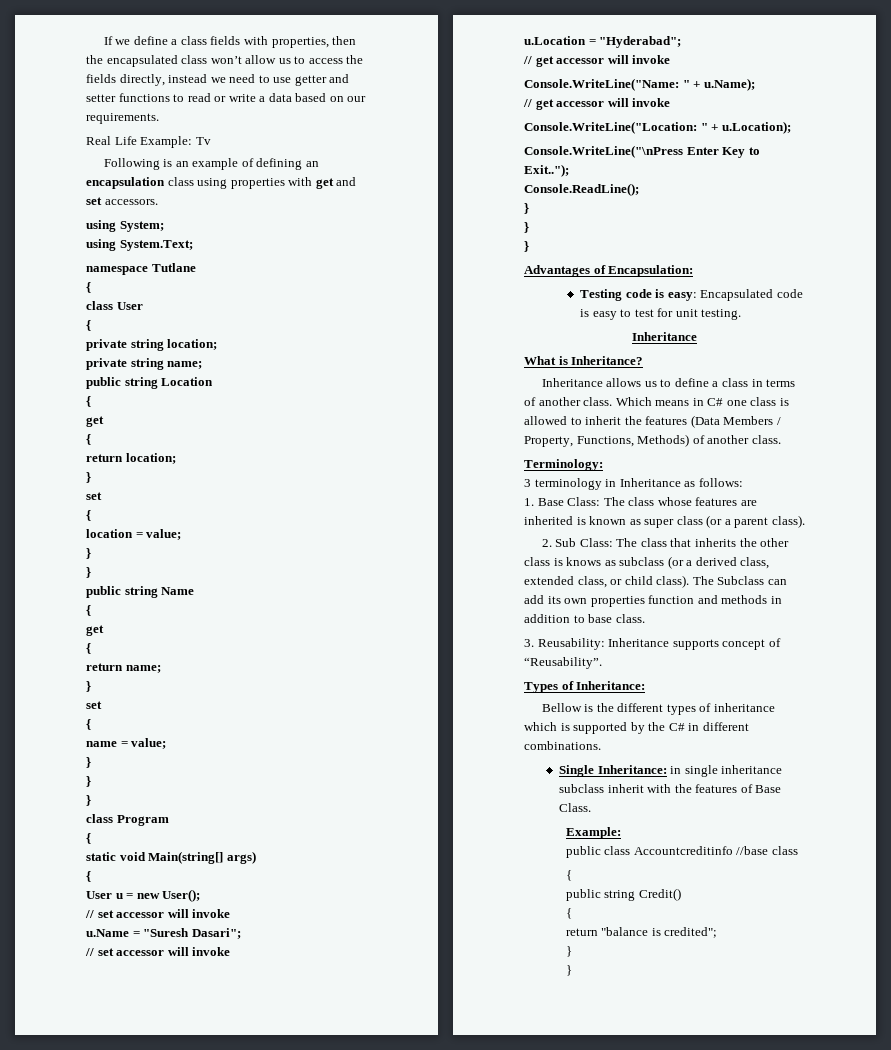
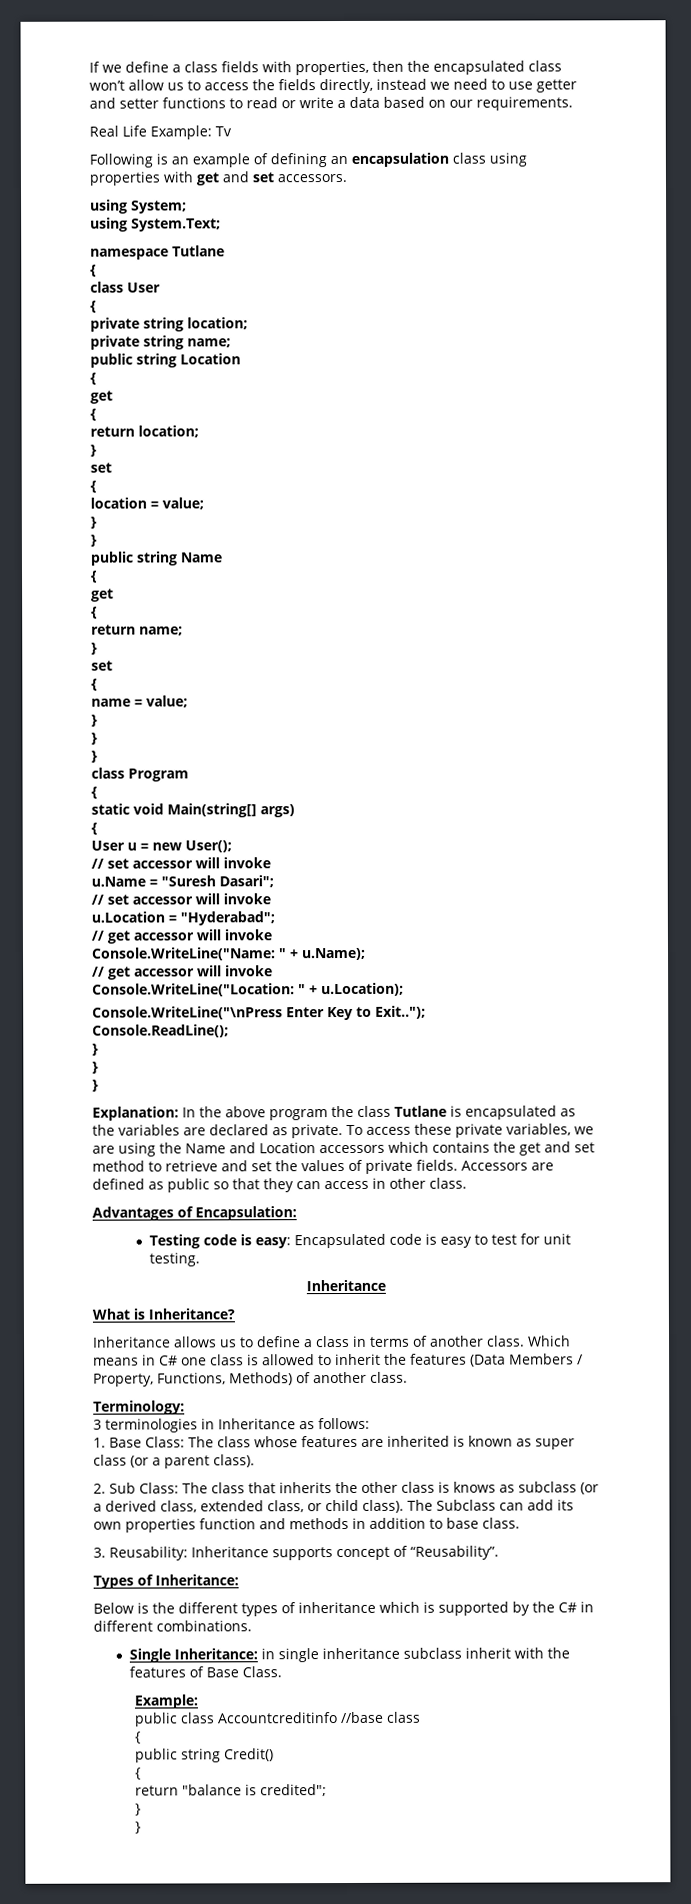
(529, 246) none -> [92,1105,576,1121] [92,1123,594,1139] [92,1141,595,1157] [92,1159,554,1174] [92,1177,467,1193] // Explanation: In the above program the class Tutlane is encapsulated as the variables are declared as private. To access these private variables, we are using the Name and Location accessors which contains the get and set method to retrieve and set the values of private fields. Accessors are defined as public so that they can access in other class.
[534,478,602,490] terminology -> [105,1418,198,1433] terminologies
[541,703,582,712] Bellow -> [93,1602,134,1614] Below

